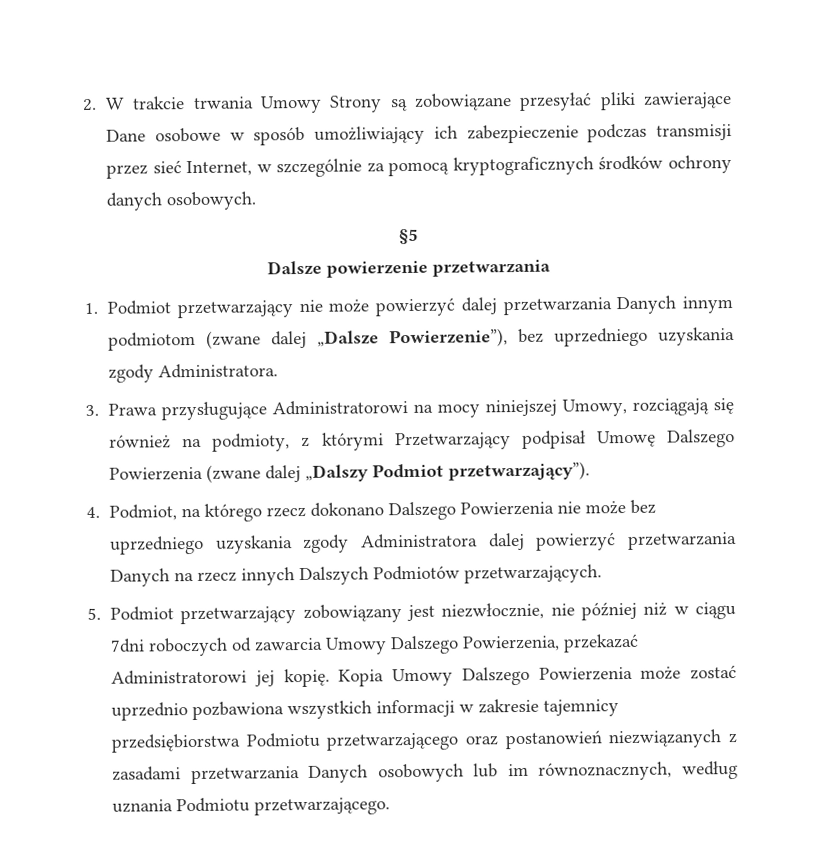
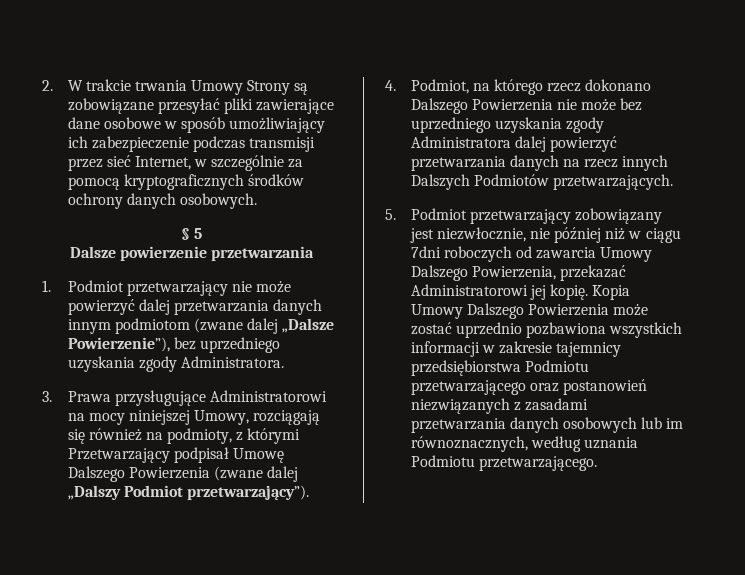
[106,129,147,142] Dane -> [67,117,100,129] dane
[398,228,419,245] §5 -> [180,228,203,240] § 5
[616,295,677,315] Danych -> [273,299,323,315] danych
[110,568,171,587] Danych -> [509,155,559,171] danych
[308,764,369,783] Danych -> [509,417,559,433] danych

